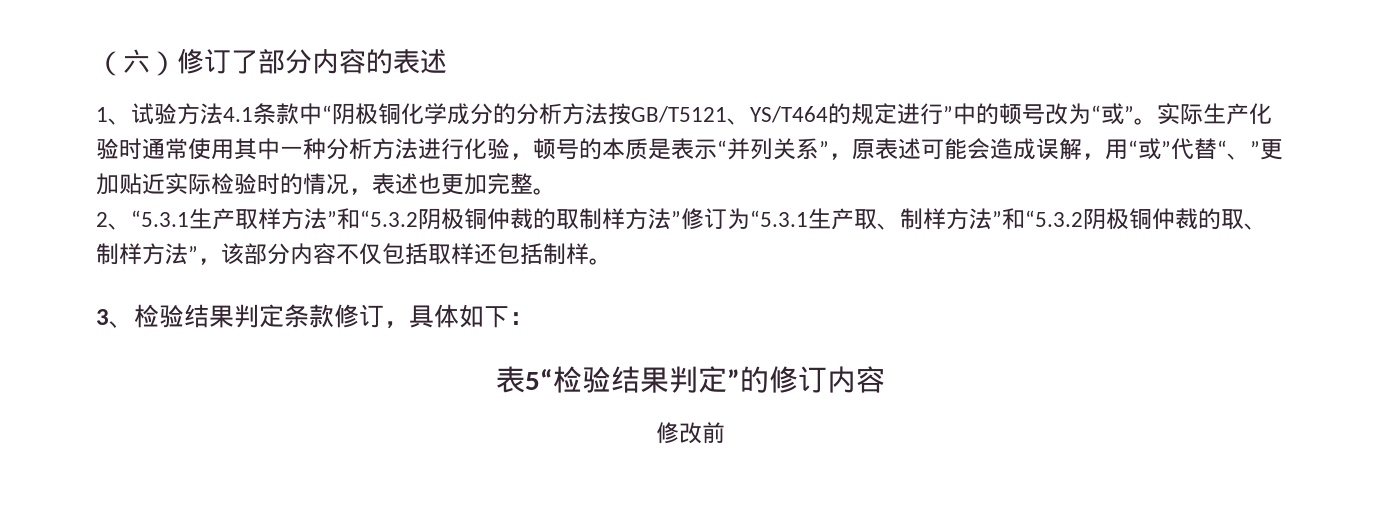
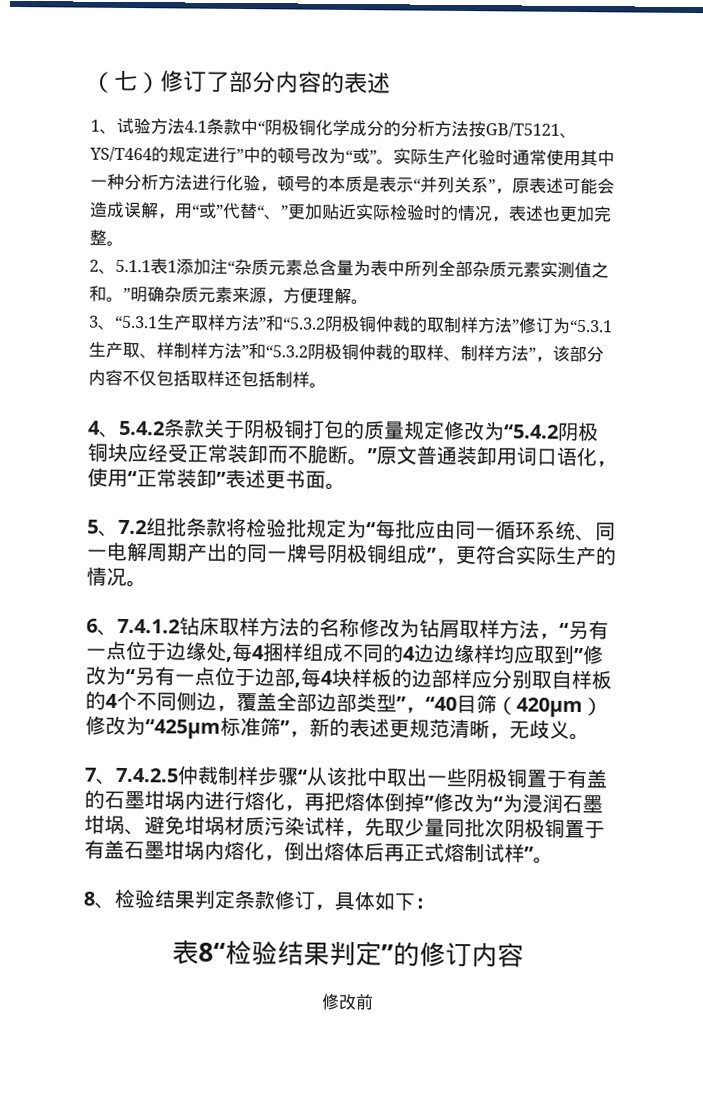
[96,49,150,76] （六 -> [91,69,138,93] （七
(131, 226) none -> [115,258,609,279] [89,285,369,305] [88,315,115,330] 5.1.1表1添加注“杂质元素总含量为表中所列全部杂质元素实测值之和。”明确杂质元素来源，方便理解。 // 3、
(900, 226) none -> [156,342,174,359] 样
(1244, 219) none -> [426,344,444,361] 样
[96,309,109,325] 3 -> [88,418,599,442] [87,442,617,468] [87,467,346,490] [87,517,616,542] [86,541,617,566] [86,566,147,588] [86,616,609,640] [86,640,604,665] [85,665,612,690] [85,690,603,718] [85,715,590,741] [84,765,608,789] [84,789,603,814] [84,814,605,839] [84,839,554,864] [83,891,95,906] 4、5.4.2条款关于阴极铜打包的质量规定修改为“5.4.2阴极铜块应经受正常装卸而不脆断。”原文普通装卸用词口语化，使用“正常装卸”表述更书面。 // 5、7.2组批条款将检验批规定为“每批应由同一循环系统、同一电解周期产出的同一牌号阴极铜组成”，更符合实际生产的情况。 // 6、7.4.1.2钻床取样方法的名称修改为钻屑取样方法，“另有一点位于边缘处,每4捆样组成不同的4边边缘样均应取到”修改为“另有一点位于边部,每4块样板的边部样应分别取自样板的4个不同侧边，覆盖全部边部类型”，“40目筛（420µm）修改为“425µm标准筛”，新的表述更规范清晰，无歧义。 // 7、7.4.2.5仲裁制样步骤“从该批中取出一些阴极铜置于有盖的石墨坩埚内进行熔化，再把熔体倒掉”修改为“为浸润石墨坩埚、避免坩埚材质污染试样，先取少量同批次阴极铜置于有盖石墨坩埚内熔化，倒出熔体后再正式熔制试样”。 // 8
[524,369,553,390] 5“ -> [198,942,226,962] 8“

